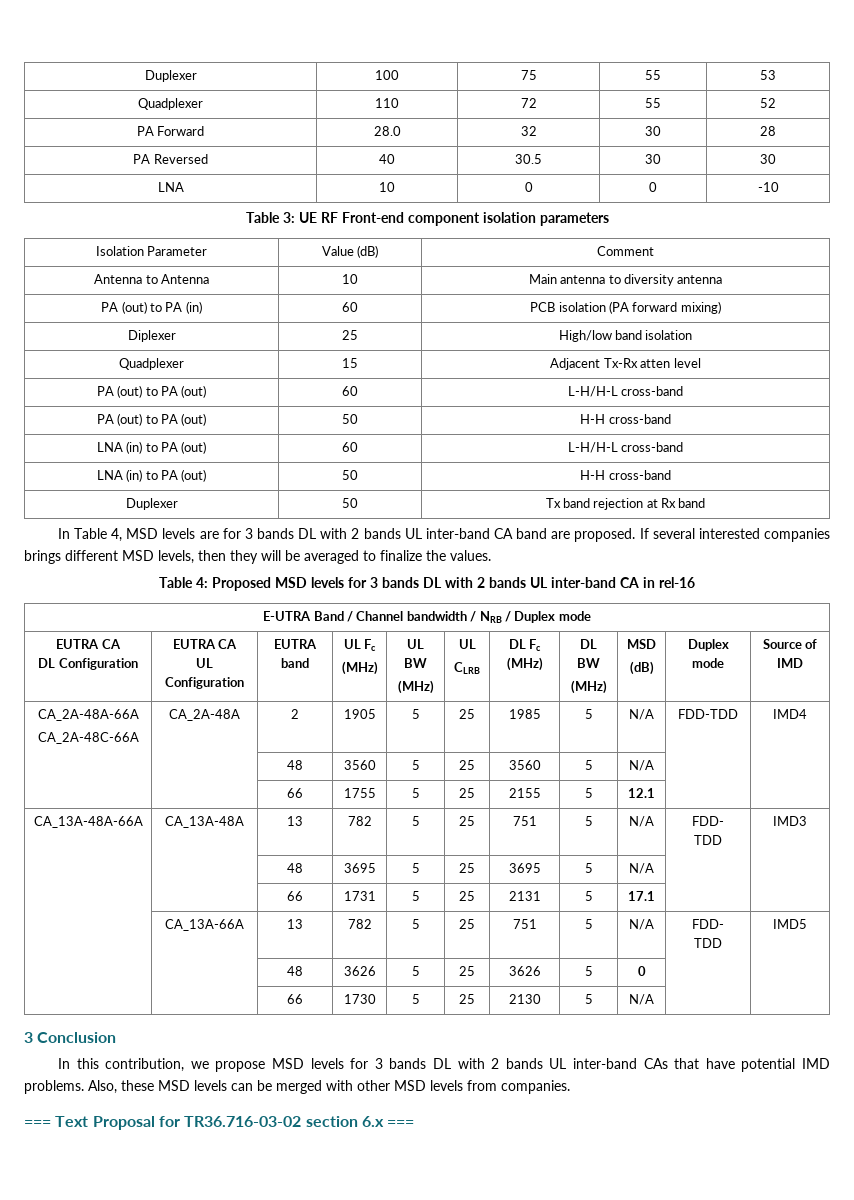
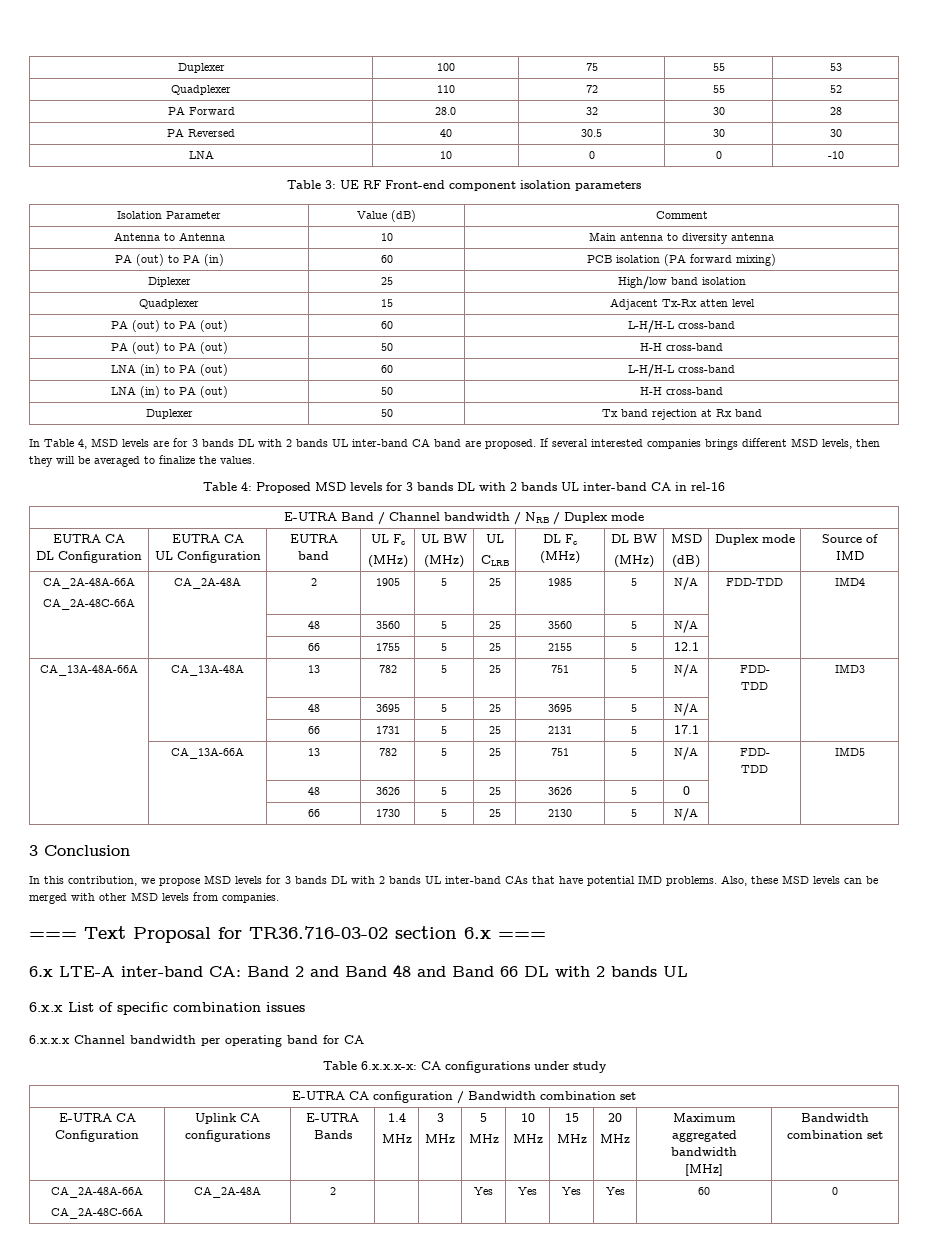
(415, 1123) none -> [29,964,688,977] [29,1002,305,1015] [29,1035,364,1047] [322,1061,607,1073] [292,1091,636,1104] [58,1113,136,1122] [55,1130,139,1142] [195,1113,260,1124] [185,1130,270,1142] [306,1113,359,1122] [313,1130,352,1139] [387,1113,406,1122] [381,1134,412,1143] [436,1113,444,1122] [425,1134,455,1143] [480,1113,487,1122] [468,1134,499,1143] [520,1113,535,1122] [512,1134,543,1143] [564,1113,579,1122] [556,1134,587,1143] [608,1113,622,1122] [600,1134,630,1143] [672,1113,736,1122] [671,1130,737,1142] [671,1147,737,1156] [685,1164,723,1176] [801,1113,869,1122] [787,1130,883,1139] [51,1186,143,1198] [51,1207,143,1219] [194,1186,261,1198] [329,1187,336,1195] [474,1187,493,1195] [518,1187,537,1195] [562,1187,581,1195] [605,1187,625,1195] [698,1187,710,1195] [832,1187,838,1195] // 6.x LTE-A inter-band CA: Band 2 and Band 48 and Band 66 DL with 2 bands UL // 6.x.x List of specific combination issues // 6.x.x.x Channel bandwidth per operating band for CA // Table 6.x.x.x-x: CA configurations under study // E-UTRA CA configuration / Bandwidth combination set // E-UTRA CA Configuration | Uplink CA configurations | E-UTRA Bands | 1.4 // MHz | 3 // MHz | 5 // MHz | 10 // MHz | 15 // MHz | 20 // MHz | Maximum aggregated bandwidth // [MHz] | Bandwidth combination set // CA_2A-48A-66A // CA_2A-48C-66A | CA_2A-48A | 2 | | | Yes | Yes | Yes | Yes | 60 | 0

